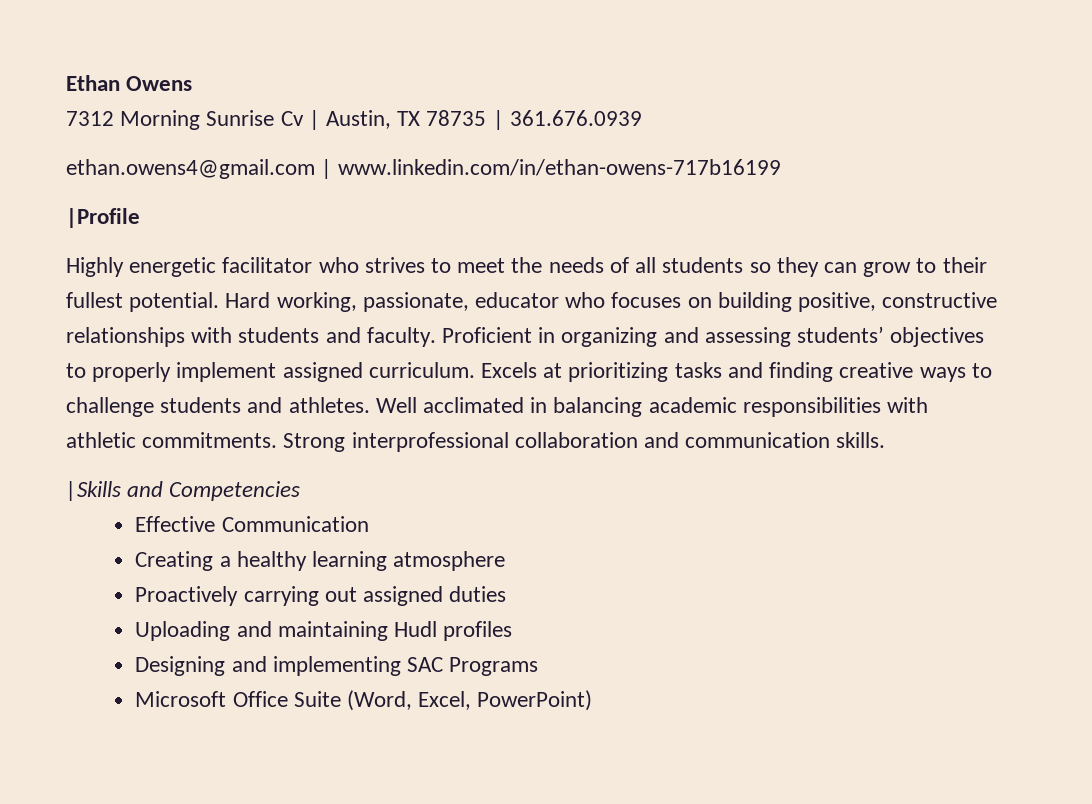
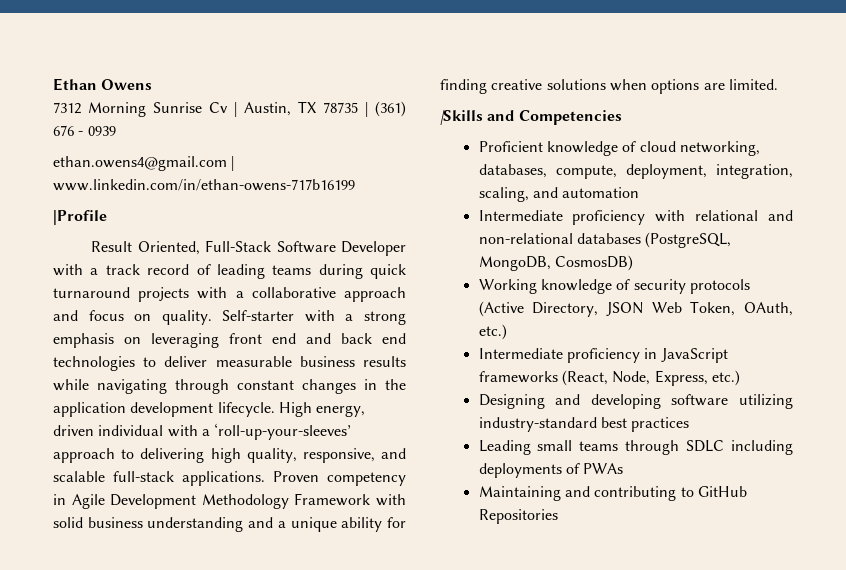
[509,110,642,126] 361.676.0939 -> [375,101,406,117] [53,125,116,136] (361) 676 - 0939
[66,257,987,277] [66,292,998,312] [66,326,985,347] [66,362,992,382] [66,397,929,417] [66,432,886,452] [66,481,301,501] [135,516,369,532] [135,551,506,571] [135,586,507,606] [135,621,513,641] [135,656,539,676] [135,690,593,711] Highly energetic facilitator who strives to meet the needs of all students so they can grow to their fullest potential. Hard working, passionate, educator who focuses on building positive, constructive relationships with students and faculty. Proficient in organizing and assessing students’ objectives to properly implement assigned curriculum. Excels at prioritizing tasks and finding creative ways to challenge students and athletes. Well acclimated in balancing academic responsibilities with athletic commitments. Strong interprofessional collaboration and communication skills. // |Skills and Competencies // Effective Communication // Creating a healthy learning atmosphere // Proactively carrying out assigned duties // Uploading and maintaining Hudl profiles // Designing and implementing SAC Programs // Microsoft Office Suite (Word, Excel, PowerPoint) -> [91,240,407,256] [53,264,406,279] [53,287,407,302] [53,310,406,325] [53,333,406,348] [53,356,406,371] [53,379,406,394] [53,402,366,417] [53,423,352,440] [53,448,407,463] [53,471,406,486] [53,493,406,509] [53,517,407,532] [440,79,778,94] [440,110,622,125] [478,141,760,156] [478,164,793,179] [478,187,640,202] [478,210,793,225] [478,232,732,248] [478,255,633,271] [478,279,750,294] [478,301,793,317] [478,324,507,340] [478,348,728,363] [478,370,740,386] [478,394,793,409] [478,417,690,432] [478,440,793,455] [478,463,624,478] [478,486,747,501] [478,509,558,524] Result Oriented, Full-Stack Software Developer with a track record of leading teams during quick turnaround projects with a collaborative approach and focus on quality. Self-starter with a strong emphasis on leveraging front end and back end technologies to deliver measurable business results while navigating through constant changes in the application development lifecycle. High energy, driven individual with a ‘roll-up-your-sleeves’ approach to delivering high quality, responsive, and scalable full-stack applications. Proven competency in Agile Development Methodology Framework with solid business understanding and a unique ability for finding creative solutions when options are limited. // |Skills and Competencies // Proficient knowledge of cloud networking, databases, compute, deployment, integration, scaling, and automation // Intermediate proficiency with relational and non-relational databases (PostgreSQL, MongoDB, CosmosDB) // Working knowledge of security protocols (Active Directory, JSON Web Token, OAuth, etc.) // Intermediate proficiency in JavaScript frameworks (React, Node, Express, etc.) // Designing and developing software utilizing industry-standard best practices // Leading small teams through SDLC including deployments of PWAs // Maintaining and contributing to GitHub Repositories

